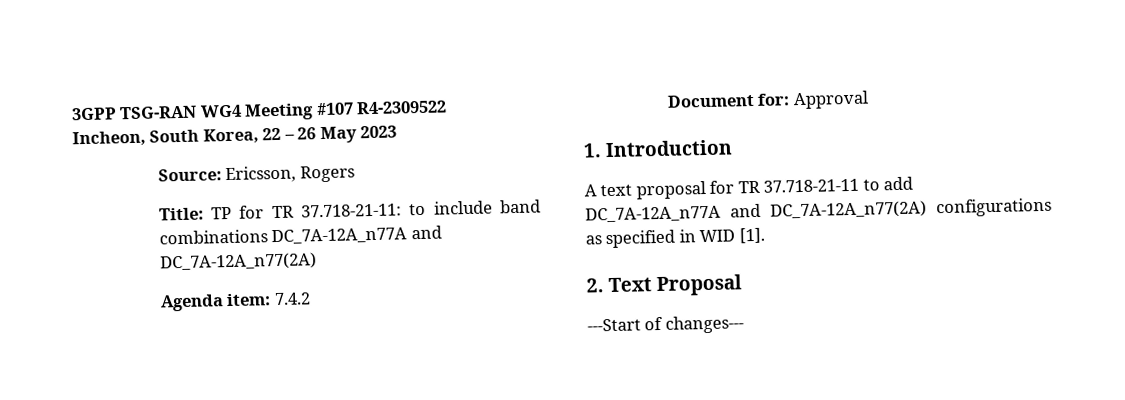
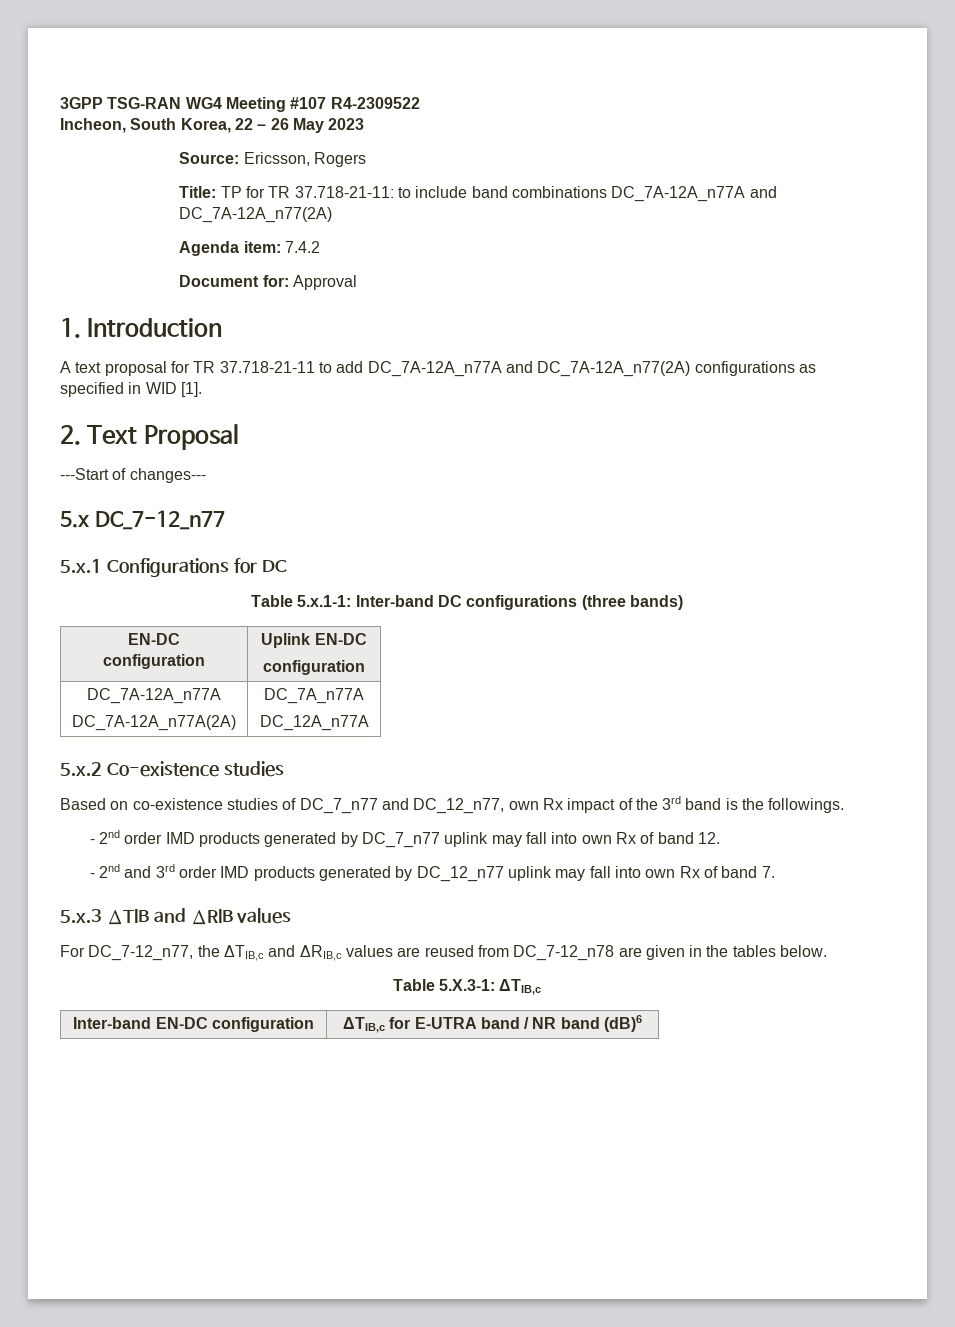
(744, 324) none -> [60,510,225,530] [60,558,287,577] [251,595,683,610] [128,633,180,645] [103,654,205,669] [261,633,367,648] [263,660,365,675] [87,688,221,704] [72,715,236,731] [264,688,364,704] [259,715,369,731] [60,761,284,777] [60,796,845,814] [89,830,720,848] [89,864,775,882] [60,908,292,925] [60,945,828,961] [392,979,542,995] [73,1017,314,1032] [342,1015,643,1033] // 5.x DC_7-12_n77 // 5.x.1 Configurations for DC // Table 5.x.1-1: Inter-band DC configurations (three bands) // EN-DC // configuration | Uplink EN-DC // configuration // DC_7A-12A_n77A // DC_7A-12A_n77A(2A) | DC_7A_n77A // DC_12A_n77A // 5.x.2 Co-existence studies // Based on co-existence studies of DC_7_n77 and DC_12_n77, own Rx impact of the 3rd band is the followings. // - 2nd order IMD products generated by DC_7_n77 uplink may fall into own Rx of band 12. // - 2nd and 3rd order IMD products generated by DC_12_n77 uplink may fall into own Rx of band 7. // 5.x.3 ∆TIB and ∆RIB values // For DC_7-12_n77, the ΔTIB,c and ΔRIB,c values are reused from DC_7-12_n78 are given in the tables below. // Table 5.X.3-1: ΔTIB,c // Inter-band EN-DC configuration | ΔTIB,c for E-UTRA band / NR band (dB)6

